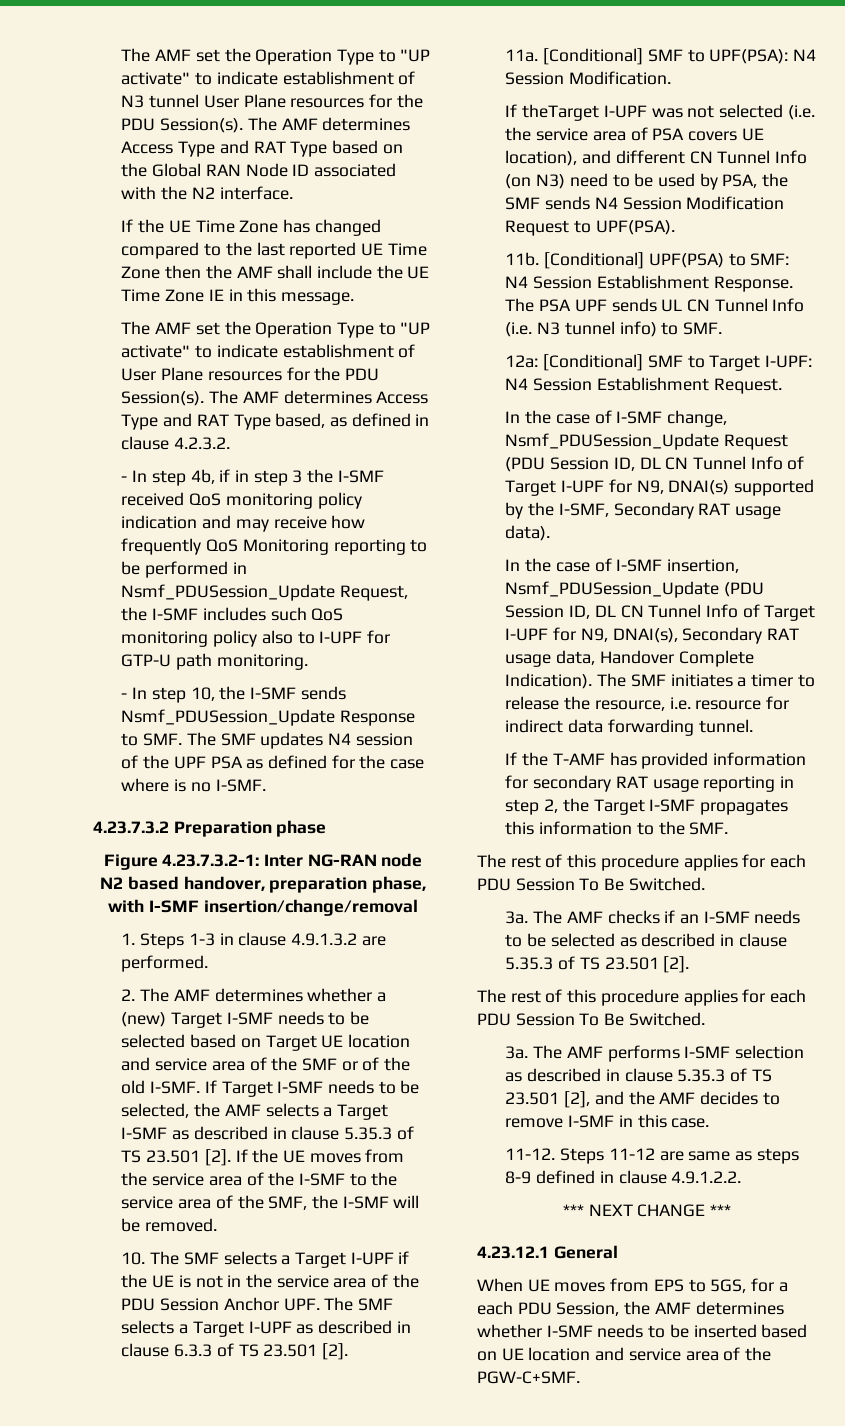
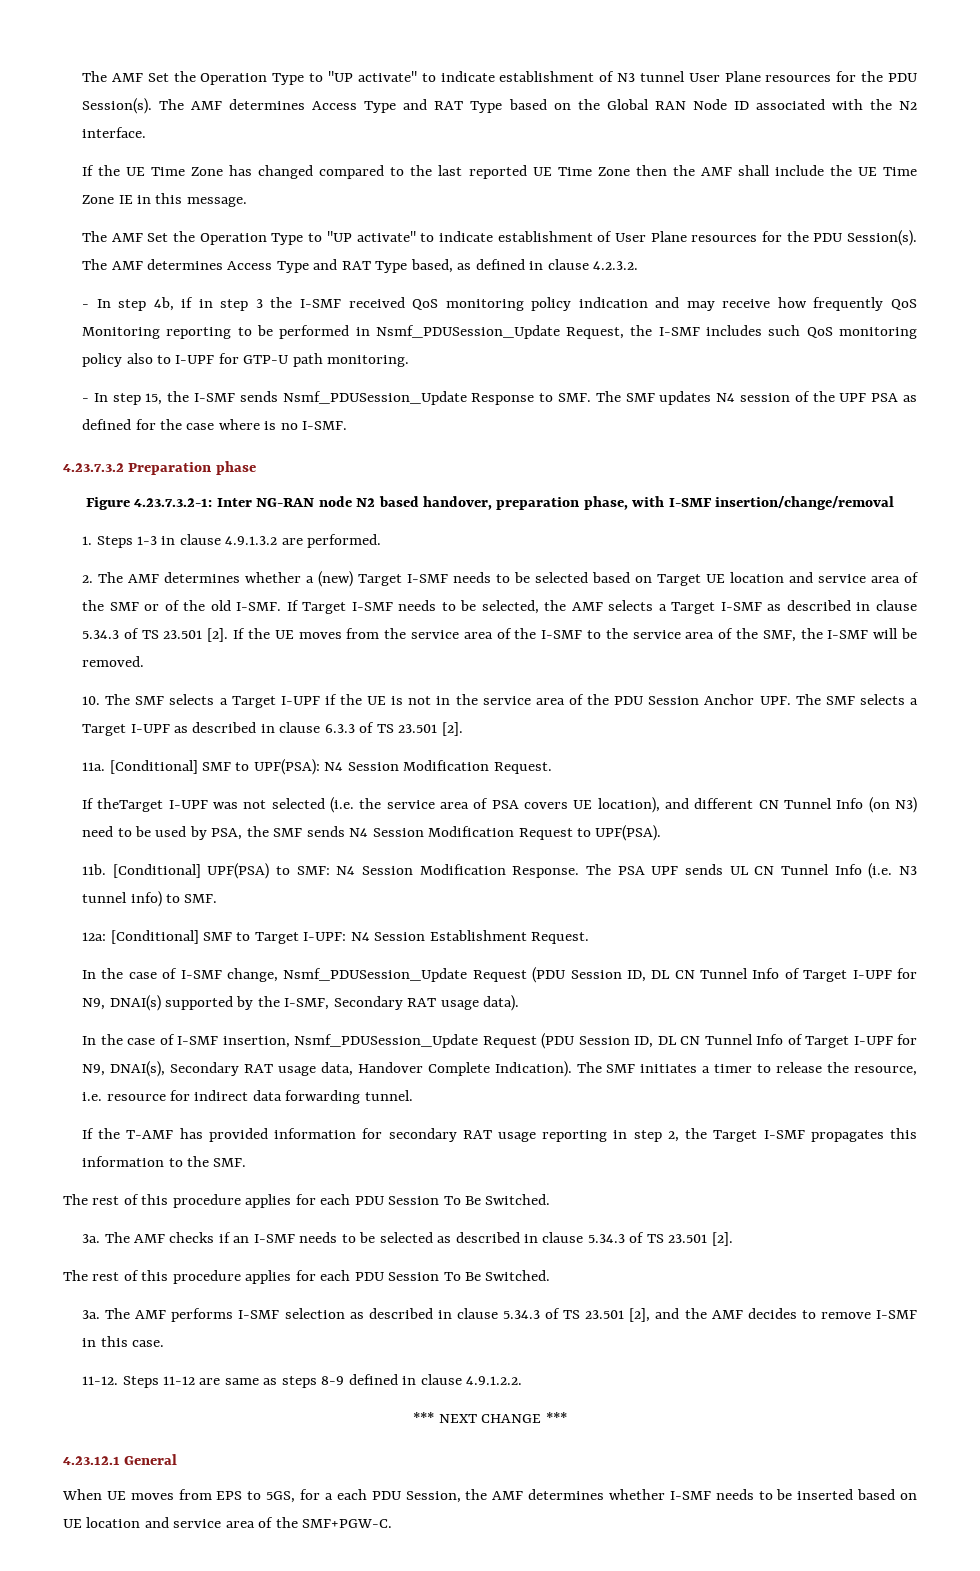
[121,48,220,62] The AMF set -> [82,71,169,82] The AMF Set
[195,322,220,335] set -> [147,233,169,242] Set
[190,687,215,701] 10, -> [145,393,163,405] 15,
[344,1127,393,1140] 5.35.3 -> [82,630,120,639] 5.34.3
[569,71,672,85] Modification. -> [403,760,552,774] Modification Request.
[596,275,709,289] Establishment -> [419,864,506,875] Modification
(720, 589) none -> [482,1036,537,1048] Request
[505,957,554,970] 5.35.3 -> [587,1234,625,1243] 5.34.3
[677,1069,726,1082] 5.35.3 -> [502,1310,540,1319] 5.34.3
[477,1371,580,1384] PGW-C+SMF. -> [302,1519,393,1528] SMF+PGW-C.

